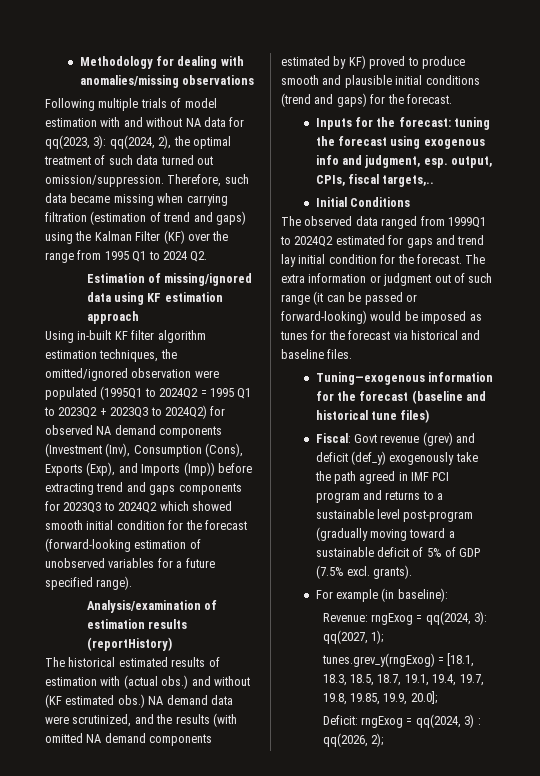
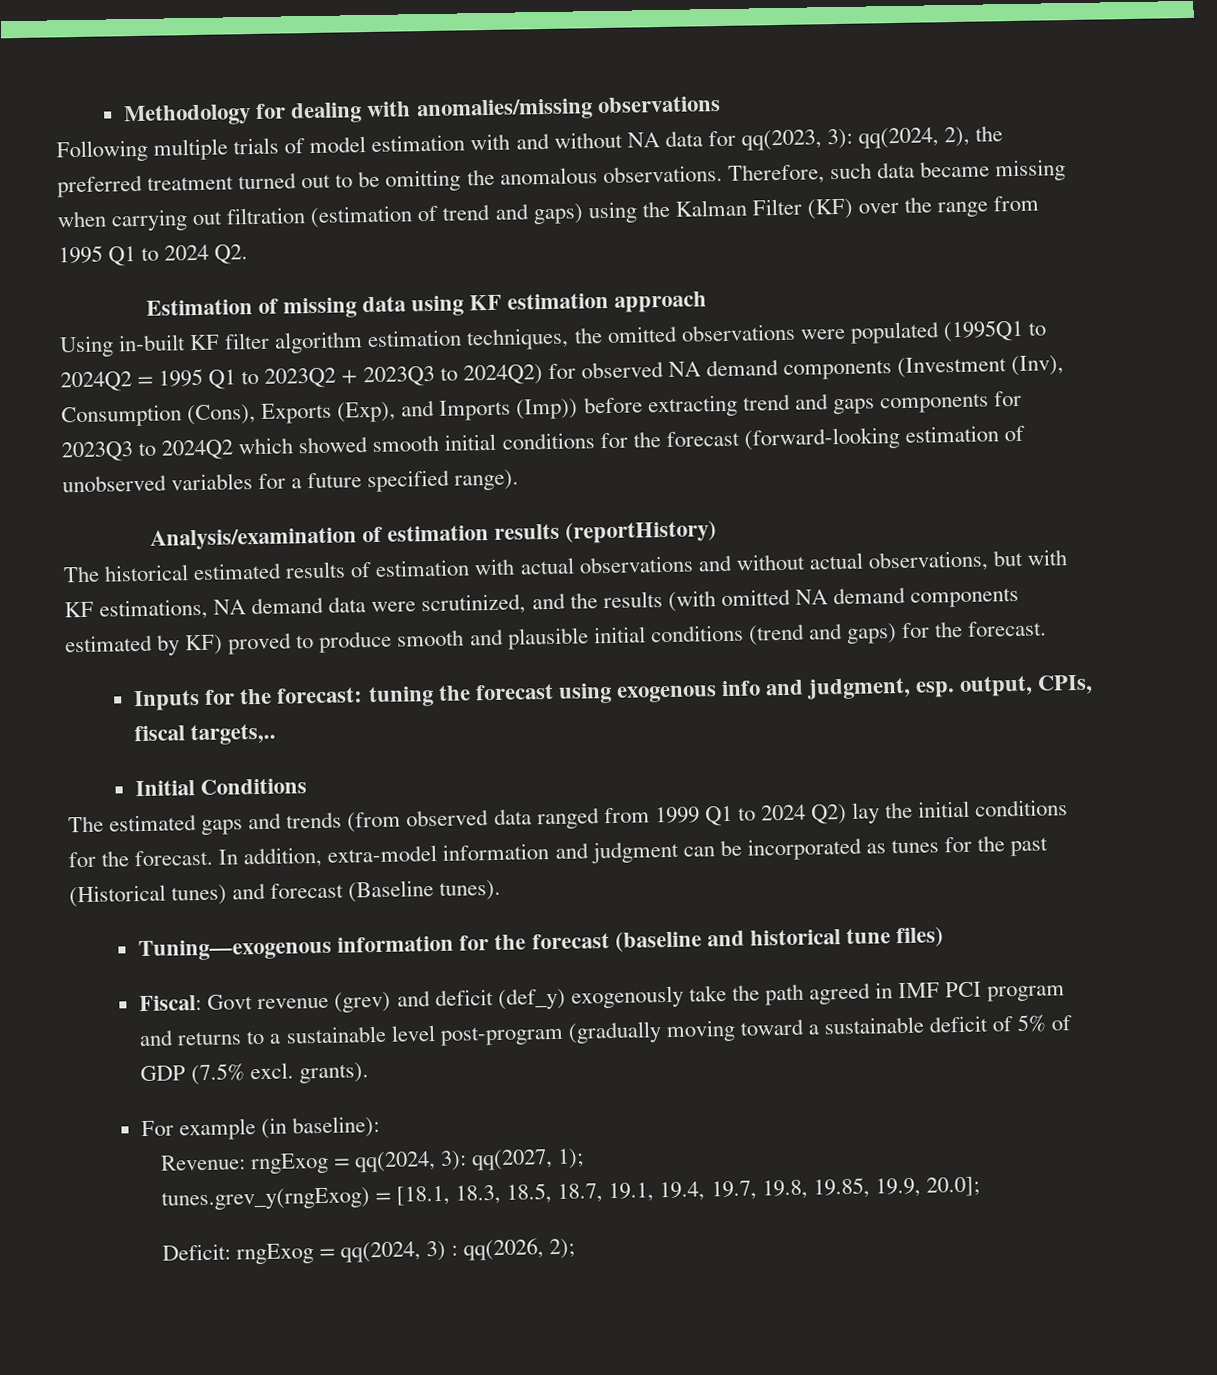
[192,136,231,149] [44,155,213,165] [45,175,164,187] optimal treatment of such data turned out omission/suppression. -> [57,164,723,198] preferred treatment turned out to be omitting the anomalous observations.
(228, 200) none -> [192,211,224,226] out
[164,273,253,286] missing/ignored -> [283,297,358,319] missing
[45,368,192,381] omitted/ignored observation -> [606,323,796,343] omitted observations
[116,520,165,530] condition -> [501,432,595,450] conditions
[123,675,250,689] [45,694,145,708] (actual obs.) and without (KF estimated obs.) -> [519,549,1068,575] [64,598,209,621] actual observations and without actual observations, but with KF estimations,
[304,216,486,229] [280,235,485,248] [281,254,486,267] [281,273,493,286] [281,291,417,305] [281,310,482,324] [280,330,481,340] [281,349,353,359] observed data ranged from 1999Q1 to 2024Q2 estimated for gaps and trend lay initial condition for the forecast. The extra information or judgment out of such range (it can be passed or forward-looking) would be imposed as tunes for the forecast via historical and baseline files. -> [109,799,1069,835] [68,835,1049,869] [69,879,502,908] estimated gaps and trends (from observed data ranged from 1999 Q1 to 2024 Q2) lay the initial conditions for the forecast. In addition, extra-model information and judgment can be incorporated as tunes for the past (Historical tunes) and forecast (Baseline tunes).

